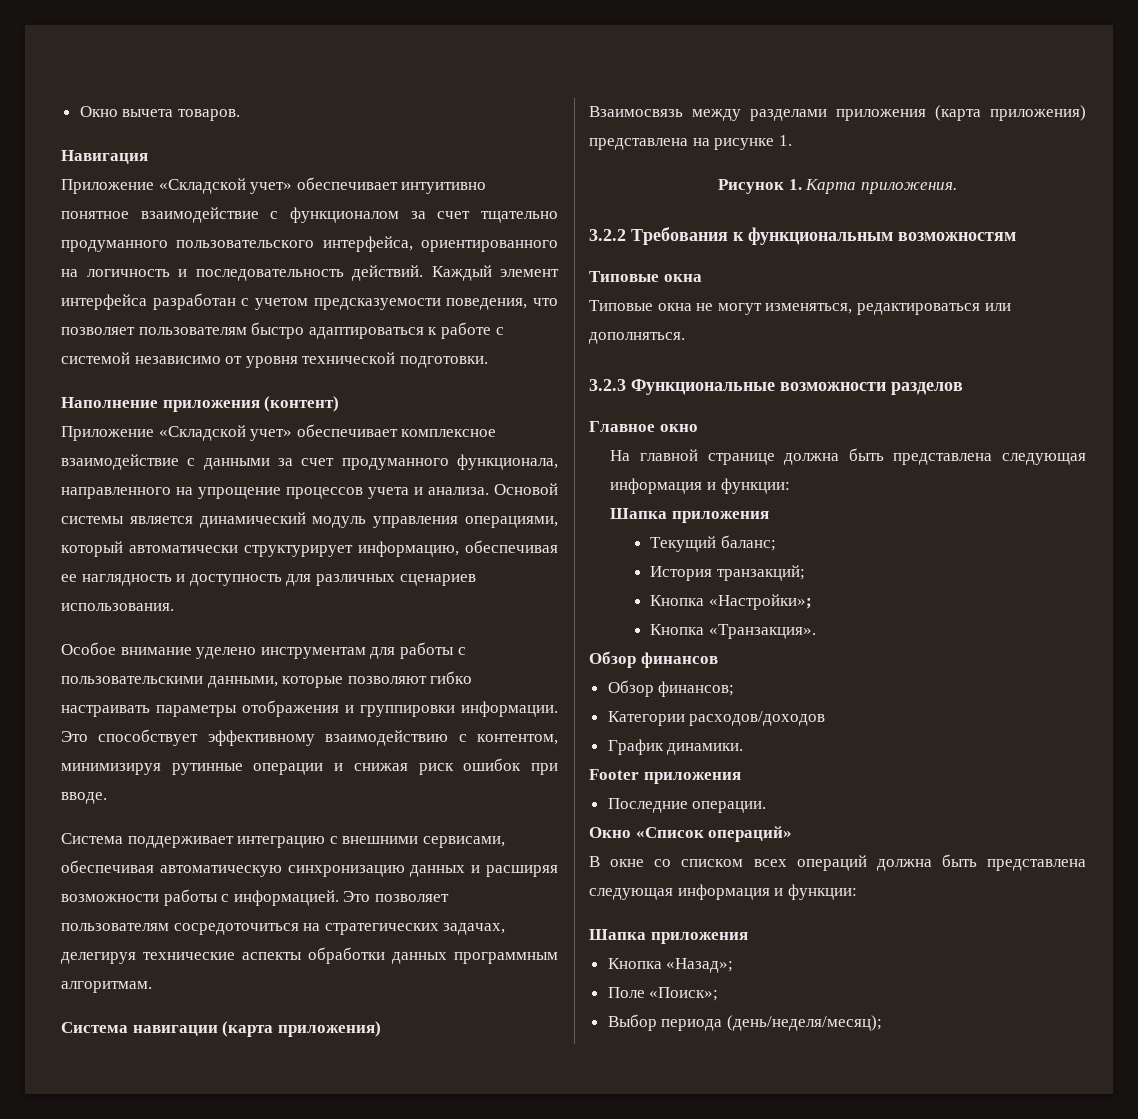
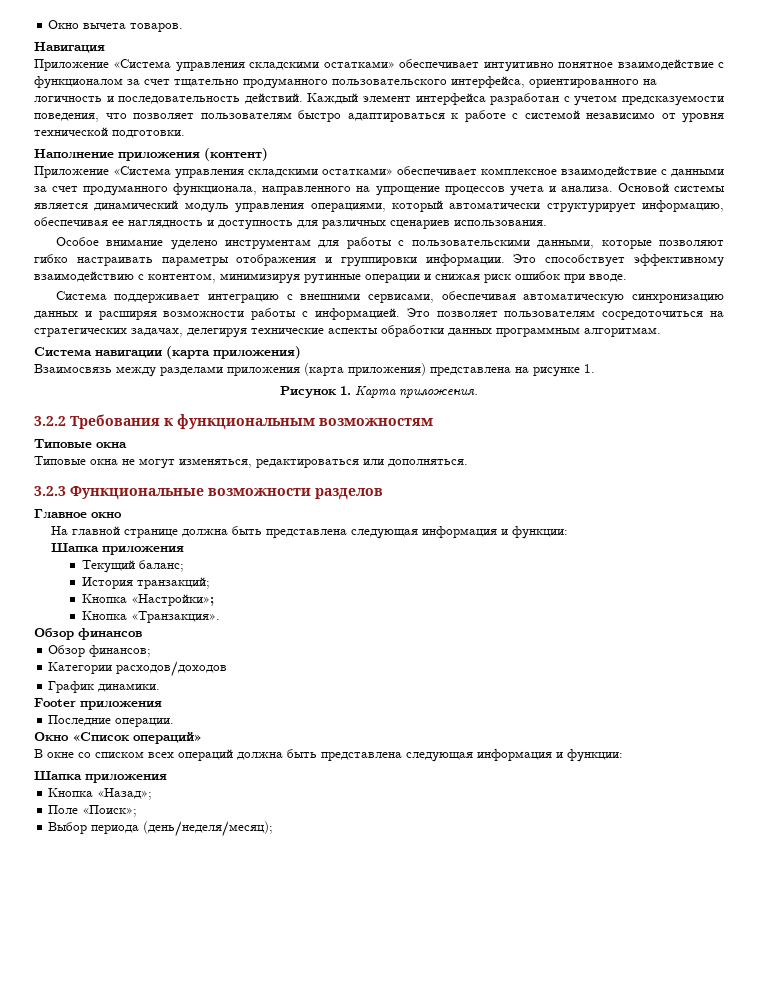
[158,178,293,194] «Складской учет» -> [113,59,395,72] «Система управления складскими остатками»
[158,425,293,441] «Складской учет» -> [113,166,393,179] «Система управления складскими остатками»

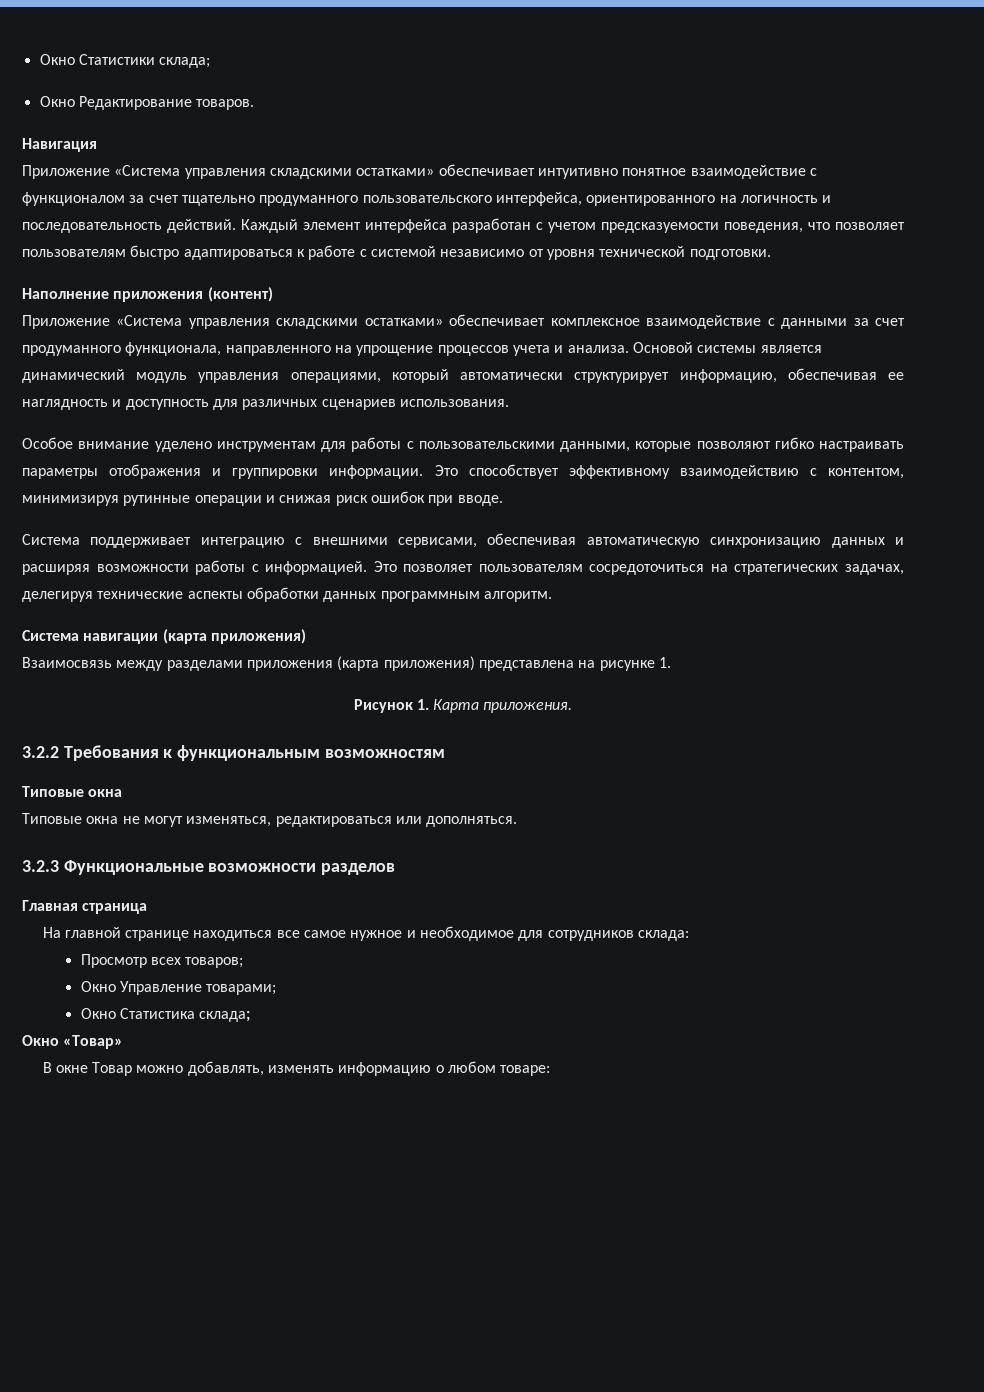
[48,20,127,29] Окно вычета -> [39,54,211,68] [39,96,192,110] Окно Статистики склада; // Окно Редактирование
[584,327,661,337] алгоритмам. -> [483,591,552,602] алгоритм.
[34,509,122,519] Главное окно -> [22,900,148,914] Главная страница
[181,526,568,539] [50,543,184,555] [82,560,185,573] [82,577,211,589] [82,594,215,606] [82,611,221,623] [34,628,142,640] [48,645,152,657] [48,661,228,677] [48,681,161,693] [34,698,162,710] [48,715,175,727] [34,732,202,744] [34,749,623,762] [34,771,167,783] [48,788,153,800] [48,805,138,817] [48,821,274,837] должна быть представлена следующая информация и функции: // Шапка приложения // Текущий баланс; // История транзакций; // Кнопка «Настройки»; // Кнопка «Транзакция». // Обзор финансов // Обзор финансов; // Категории расходов/доходов // График динамики. // Footer приложения // Последние операции. // Окно «Список операций» // В окне со списком всех операций должна быть представлена следующая информация и функции: // Шапка приложения // Кнопка «Назад»; // Поле «Поиск»; // Выбор периода (день/неделя/месяц); -> [193,926,690,941] [80,954,244,968] [80,981,277,995] [80,1008,251,1022] [22,1035,124,1049] [42,1061,551,1076] находиться все самое нужное и необходимое для сотрудников склада: // Просмотр всех товаров; // Окно Управление товарами; // Окно Статистика склада; // Окно «Товар» // В окне Товар можно добавлять, изменять информацию о любом товаре:

